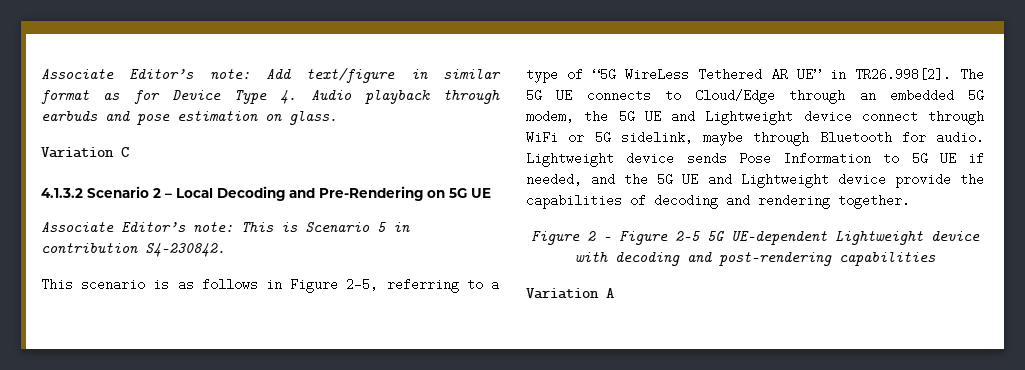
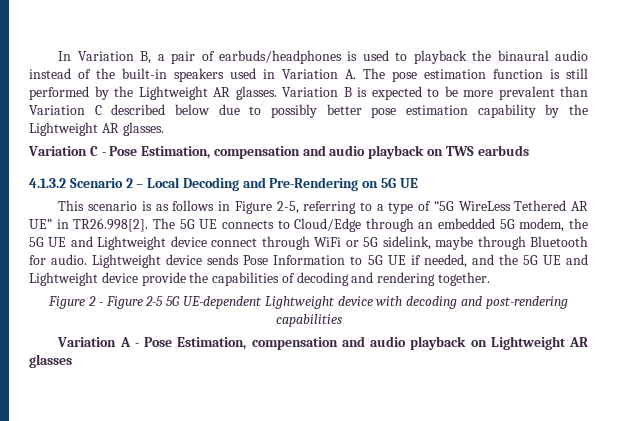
[41,67,501,83] [41,90,500,104] [41,111,337,125] [41,147,129,158] Associate Editor’s note: Add text/figure in similar format as for Device Type 4. Audio playback through earbuds and pose estimation on glass. // Variation C -> [58,50,588,64] [29,68,588,82] [29,86,588,100] [29,104,588,118] [29,122,164,136] [28,145,529,159] In Variation B, a pair of earbuds/headphones is used to playback the binaural audio instead of the built-in speakers used in Variation A. The pose estimation function is still performed by the Lightweight AR glasses. Variation B is expected to be more prevalent than Variation C described below due to possibly better pose estimation capability by the Lightweight AR glasses. // Variation C - Pose Estimation, compensation and audio playback on TWS earbuds
[41,222,410,232] [41,243,225,257] // Associate Editor’s note: This is Scenario 5 in contribution S4-230842. -> (418, 183) none
(614, 293) none -> [134,336,588,350] [29,354,72,368] - Pose Estimation, compensation and audio playback on Lightweight AR glasses

